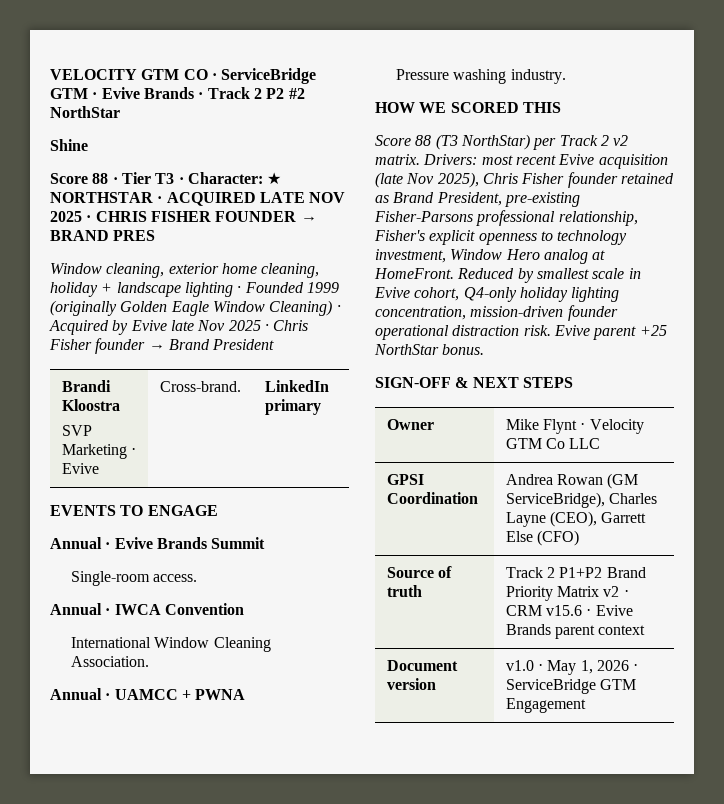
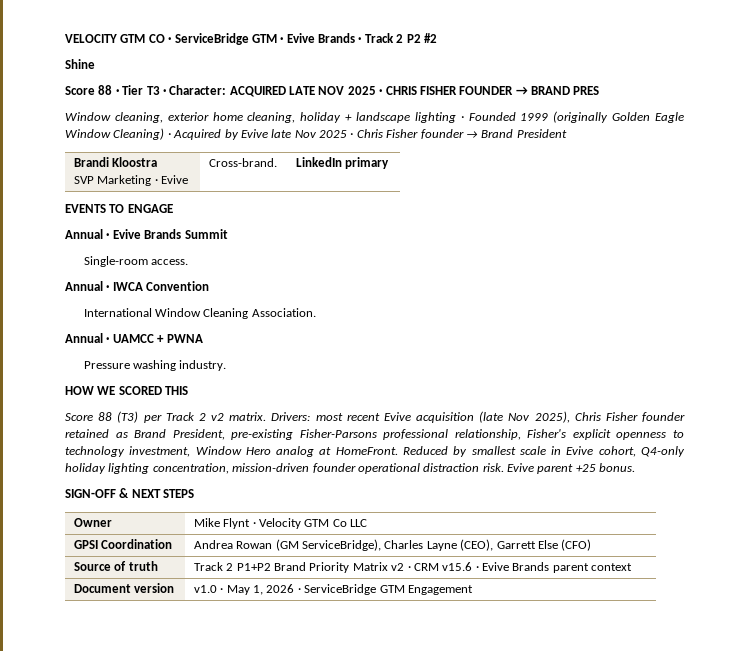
[50,106,120,118] NorthStar -> (437, 38) none
[267,172,282,185] [50,192,163,203] ★ NORTHSTAR · -> (227, 90) none
[435,134,530,150] (T3 NorthStar) -> [117,411,139,423] (T3)
[374,344,439,355] NorthStar -> (596, 468) none

